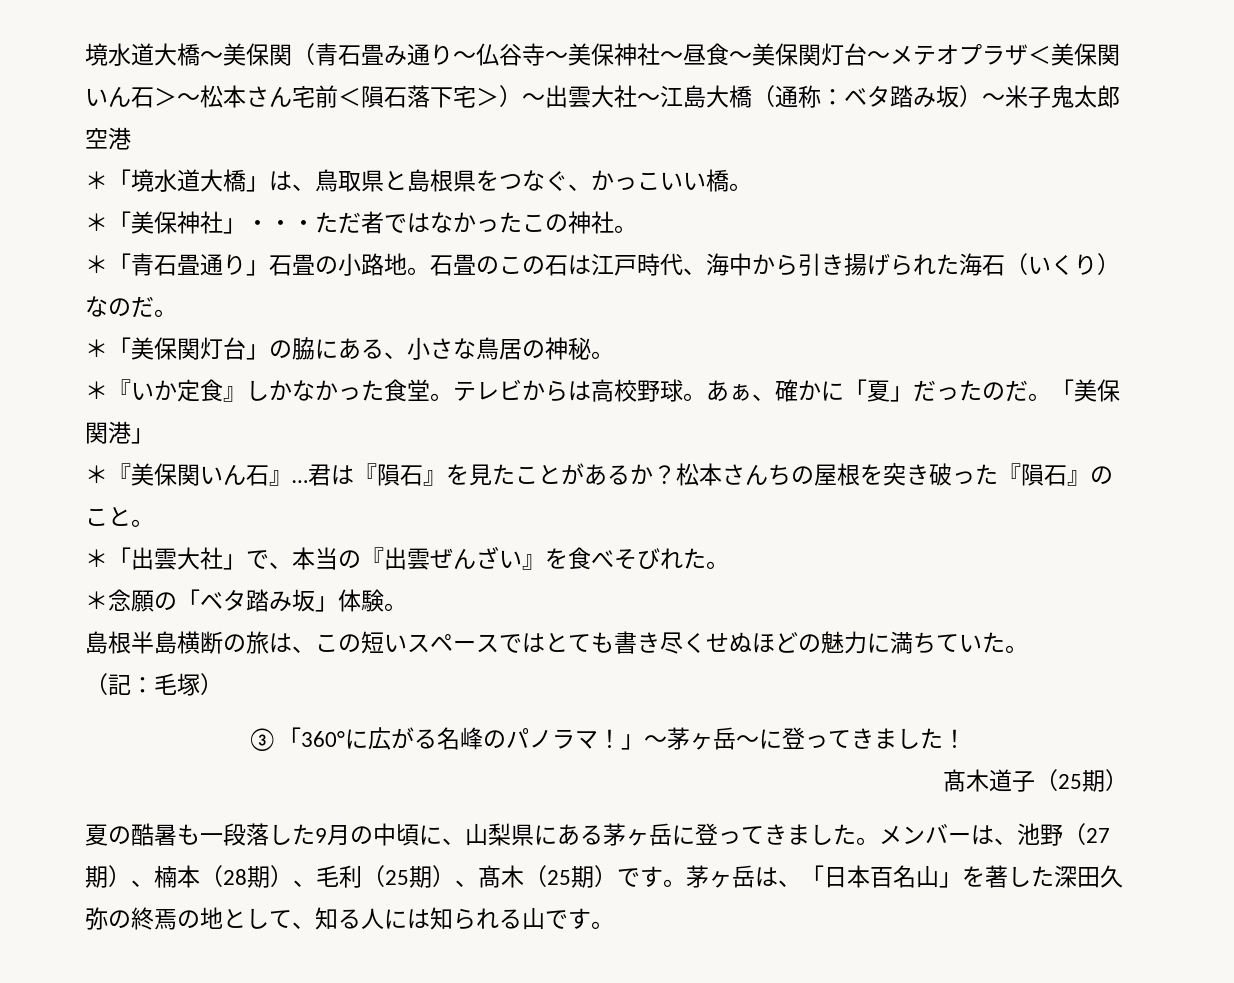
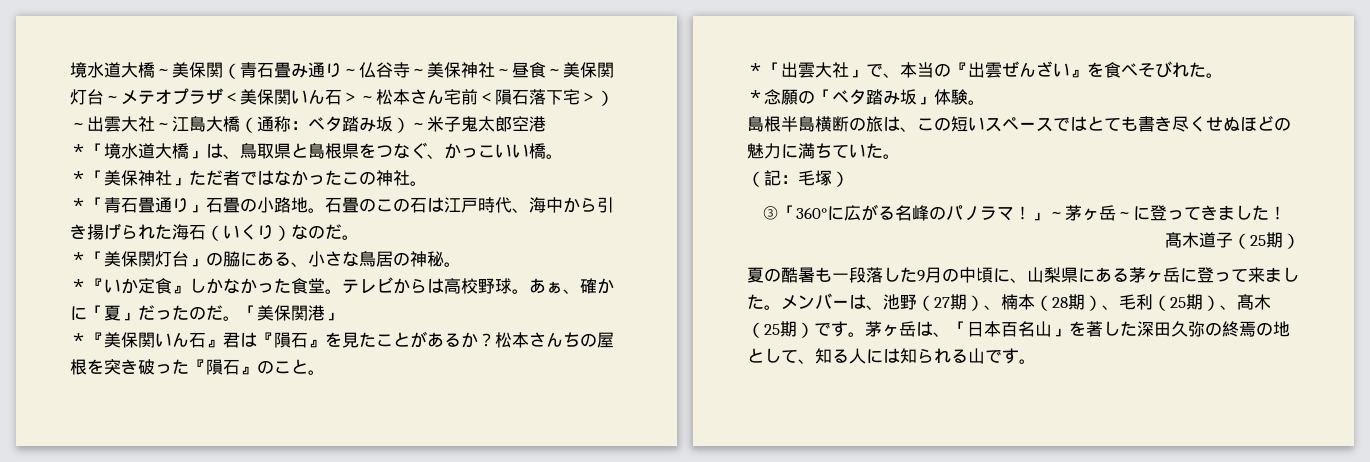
[246,220,315,231] ・・・ -> (189, 181) none
[292,480,308,483] … -> (223, 343) none
[764,824,787,845] き -> [1248,267,1265,283] 来

